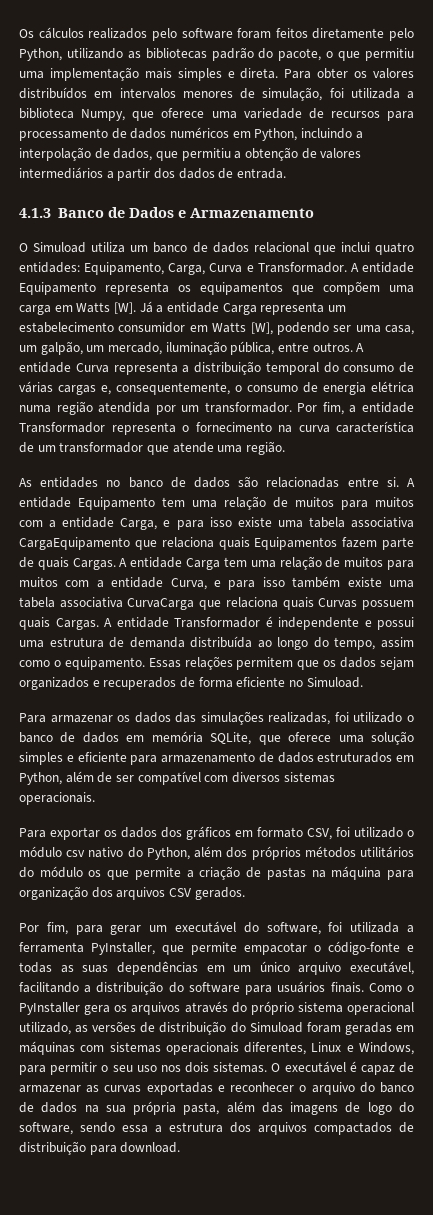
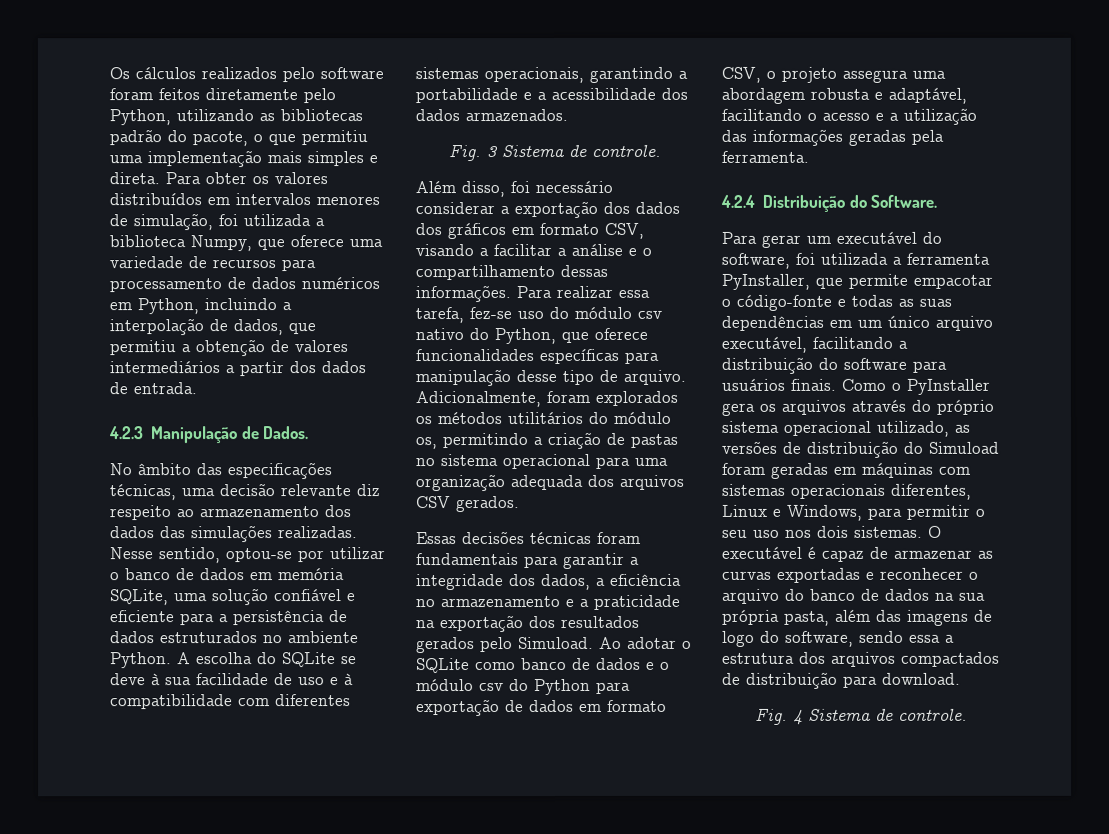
[19,207,314,218] [19,242,414,255] [19,262,414,275] [19,281,414,295] [19,301,346,315] [19,322,414,335] [19,341,365,355] [19,361,414,375] [19,381,414,395] [19,401,414,415] [19,421,414,435] [19,441,285,455] [19,476,415,488] [19,496,414,510] [19,517,415,530] [19,537,414,550] [19,556,414,570] [19,576,414,590] [19,597,415,610] [19,616,414,630] [19,636,414,650] [19,656,415,670] [19,677,363,690] [19,711,403,725] 4.1.3 Banco de Dados e Armazenamento // O Simuload utiliza um banco de dados relacional que inclui quatro entidades: Equipamento, Carga, Curva e Transformador. A entidade Equipamento representa os equipamentos que compõem uma carga em Watts [W]. Já a entidade Carga representa um estabelecimento consumidor em Watts [W], podendo ser uma casa, um galpão, um mercado, iluminação pública, entre outros. A entidade Curva representa a distribuição temporal do consumo de várias cargas e, consequentemente, o consumo de energia elétrica numa região atendida por um transformador. Por fim, a entidade Transformador representa o fornecimento na curva característica de um transformador que atende uma região. // As entidades no banco de dados são relacionadas entre si. A entidade Equipamento tem uma relação de muitos para muitos com a entidade Carga, e para isso existe uma tabela associativa CargaEquipamento que relaciona quais Equipamentos fazem parte de quais Cargas. A entidade Carga tem uma relação de muitos para muitos com a entidade Curva, e para isso também existe uma tabela associativa CurvaCarga que relaciona quais Curvas possuem quais Cargas. A entidade Transformador é independente e possui uma estrutura de demanda distribuída ao longo do tempo, assim como o equipamento. Essas relações permitem que os dados sejam organizados e recuperados de forma eficiente no Simuload. // Para armazenar os dados das simulações realizadas, foi utilizado -> [109,426,310,444] [110,462,333,480] [110,483,381,501] [110,505,352,521] [110,525,358,543] [110,547,386,564] 4.2.3 Manipulação de Dados. // No âmbito das especificações técnicas, uma decisão relevante diz respeito ao armazenamento dos dados das simulações realizadas. Nesse sentido, optou-se por utilizar
[258,732,332,745] que oferece -> (169, 597) none
[19,752,63,765] simples -> [274,589,342,602] confiável
[161,752,255,763] armazenamento -> [219,610,325,626] a persistência
[396,755,414,762] [19,771,335,785] [19,792,95,805] [19,827,117,840] em Python, além de ser compatível com diversos sistemas operacionais. // Para exportar os -> [263,631,359,644] [110,652,357,669] [110,673,354,686] [110,694,351,710] [415,66,688,84] [415,87,688,104] [415,108,568,122] [447,144,661,162] [415,180,613,198] [415,200,630,219] no ambiente Python. A escolha do SQLite se deve à sua facilidade de uso e à compatibilidade com diferentes sistemas operacionais, garantindo a portabilidade e a acessibilidade dos dados armazenados. // Fig. 3 Sistema de controle. // Além disso, foi necessário considerar a exportação dos
[336,827,414,838] foi utilizado o -> [415,243,652,257] [415,264,608,281] [415,285,650,303] [415,306,569,324] visando a facilitar a análise e o compartilhamento dessas informações. Para realizar essa tarefa, fez-se uso do
[194,846,301,860] além dos próprios -> [561,327,648,343] [415,348,659,365] [415,369,686,387] [415,390,678,408] [415,416,433,425] que oferece funcionalidades específicas para manipulação desse tipo de arquivo. Adicionalmente, foram explorados os
[88,867,181,880] os que permite -> [416,433,529,450] os, permitindo
[311,866,414,880] [19,886,245,900] [19,922,103,935] na máquina para organização dos arquivos CSV gerados. // Por fim, para -> [416,453,669,470] [416,474,685,492] [416,496,520,513] [416,531,641,545] [416,552,640,569] [416,573,682,591] [416,594,681,610] [416,615,640,633] [416,636,692,654] [416,657,670,674] [416,678,631,696] [416,699,667,717] [721,66,946,83] [721,87,967,104] [721,107,977,125] [721,128,944,146] [721,150,809,163] [720,194,938,212] [721,231,757,244] no sistema operacional para uma organização adequada dos arquivos CSV gerados. // Essas decisões técnicas foram fundamentais para garantir a integridade dos dados, a eficiência no armazenamento e a praticidade na exportação dos resultados gerados pelo Simuload. Ao adotar o SQLite como banco de dados e o módulo csv do Python para exportação de dados em formato CSV, o projeto assegura uma abordagem robusta e adaptável, facilitando o acesso e a utilização das informações geradas pela ferramenta. // 4.2.4 Distribuição do Software. // Para
(181, 1147) none -> [754,708,968,725] // Fig. 4 Sistema de controle.

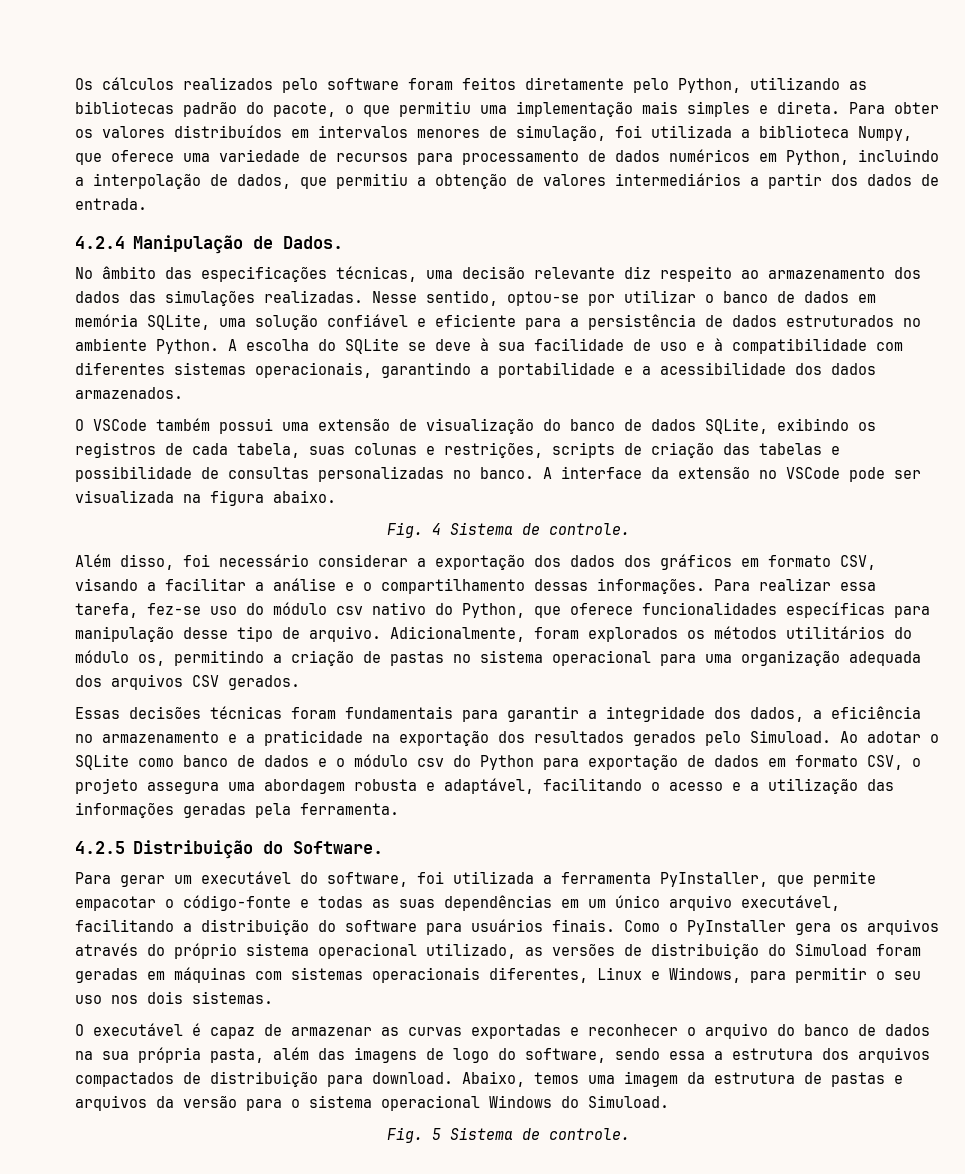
[109,426,144,440] 4.2.3 -> [75,236,125,249] 4.2.4
[447,145,498,162] // Fig. 3 -> [75,418,876,434] [75,442,840,458] [75,466,921,482] [75,490,336,506] [386,522,441,538] // O VSCode também possui uma extensão de visualização do banco de dados SQLite, exibindo os registros de cada tabela, suas colunas e restrições, scripts de criação das tabelas e possibilidade de consultas personalizadas no banco. A interface da extensão no VSCode pode ser visualizada na figura abaixo. // Fig. 4
[720,194,755,208] 4.2.4 -> [75,841,125,854] 4.2.5
(923, 531) none -> (273, 997) //
[754,708,803,725] // Fig. 4 -> [462,1071,903,1087] [75,1095,669,1111] [386,1127,441,1143] Abaixo, temos uma imagem da estrutura de pastas e arquivos da versão para o sistema operacional Windows do Simuload. // Fig. 5

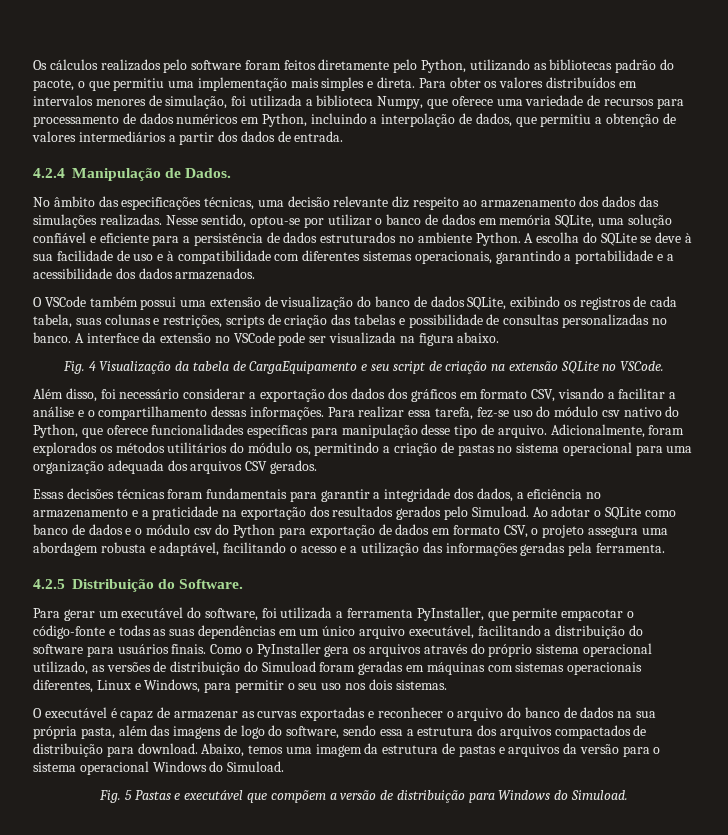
[449,522,630,535] Sistema de controle. -> [99,361,665,374] Visualização da tabela de CargaEquipamento e seu script de criação na extensão SQLite no VSCode.
[449,1127,630,1140] Sistema de controle. -> [134,790,628,803] Pastas e executável que compõem a versão de distribuição para Windows do Simuload.

